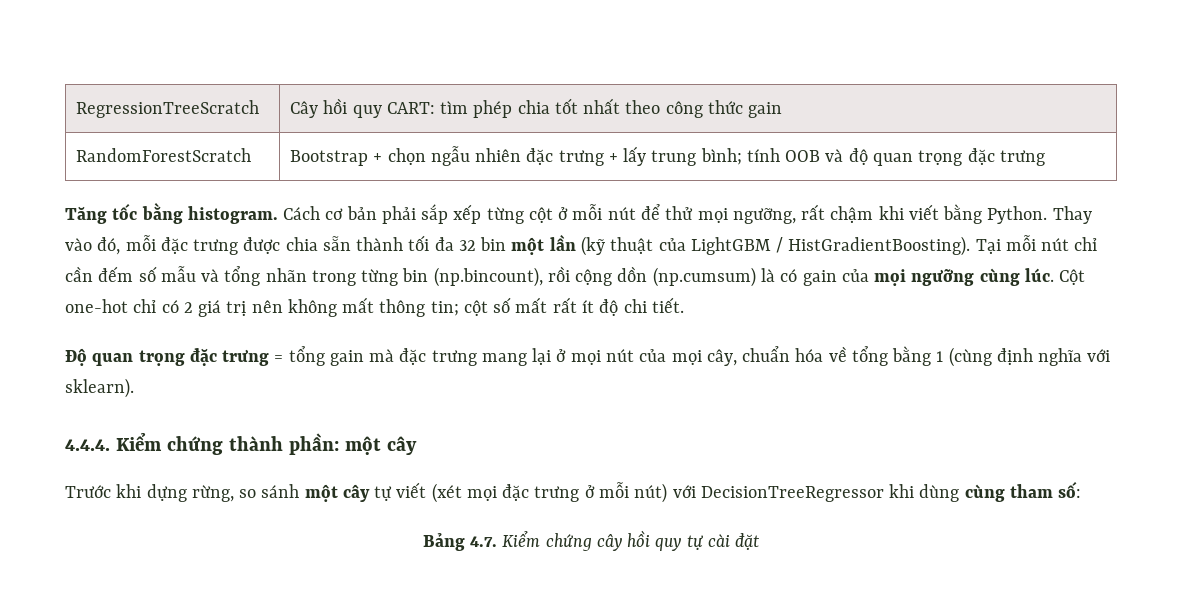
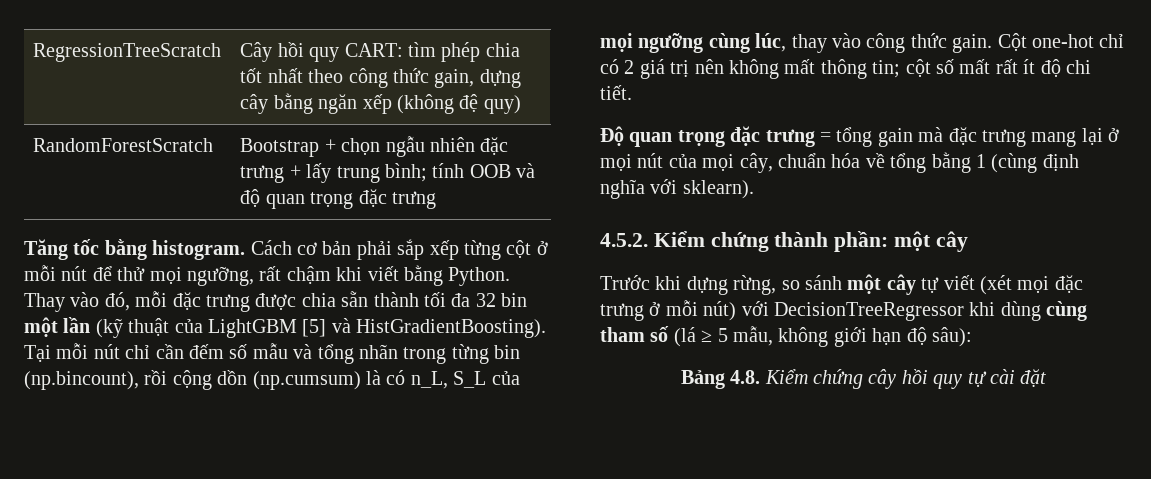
[748,102,783,118] gain -> [434,69,521,88] [240,93,521,114] gain, dựng cây bằng ngăn xếp (không đệ quy)
[776,237,784,253] / -> [302,318,351,337] [5] và
[802,270,837,286] gain -> [410,371,487,389] n_L, S_L
[1024,268,1054,282] lúc. -> [755,33,993,53] lúc, thay vào công thức gain.
[65,439,110,451] 4.4.4. -> [600,233,648,247] 4.5.2.
[1058,482,1082,498] số: -> [650,326,972,347] số (lá ≥ 5 mẫu, không giới hạn độ sâu):
[470,536,498,547] 4.7. -> [730,370,761,384] 4.8.

